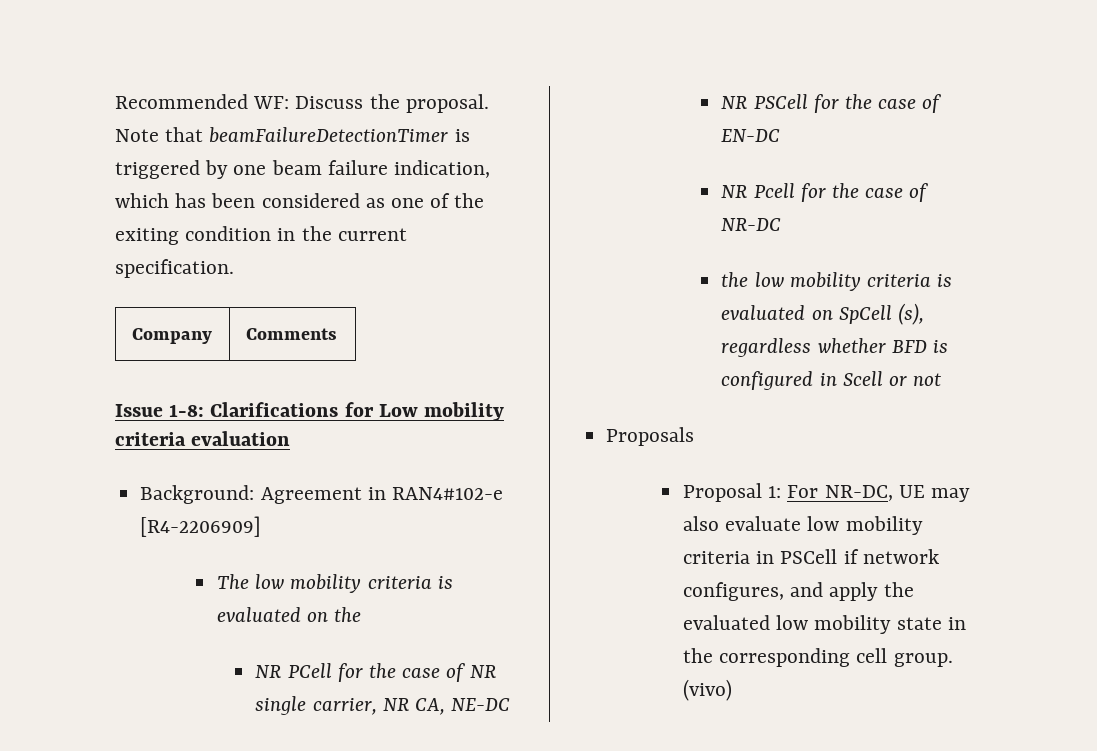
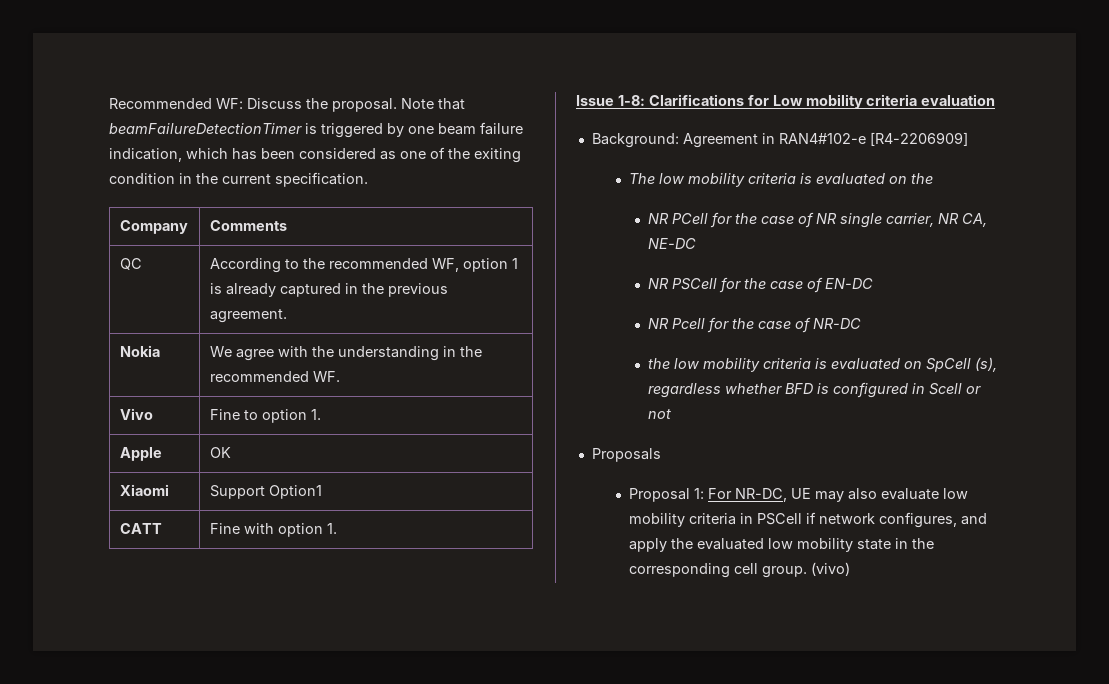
(337, 334) none -> [119,258,142,270] [209,258,518,273] [209,283,448,297] [209,309,287,323] [119,345,160,357] [209,346,482,361] [209,371,340,382] [119,408,153,420] [209,409,321,423] [119,447,162,461] [209,447,231,458] [119,484,169,496] [209,485,322,499] [119,523,162,534] [209,523,337,537] // QC | According to the recommended WF, option 1 is already captured in the previous agreement. // Nokia | We agree with the understanding in the recommended WF. // Vivo | Fine to option 1. // Apple | OK // Xiaomi | Support Option1 // CATT | Fine with option 1.

